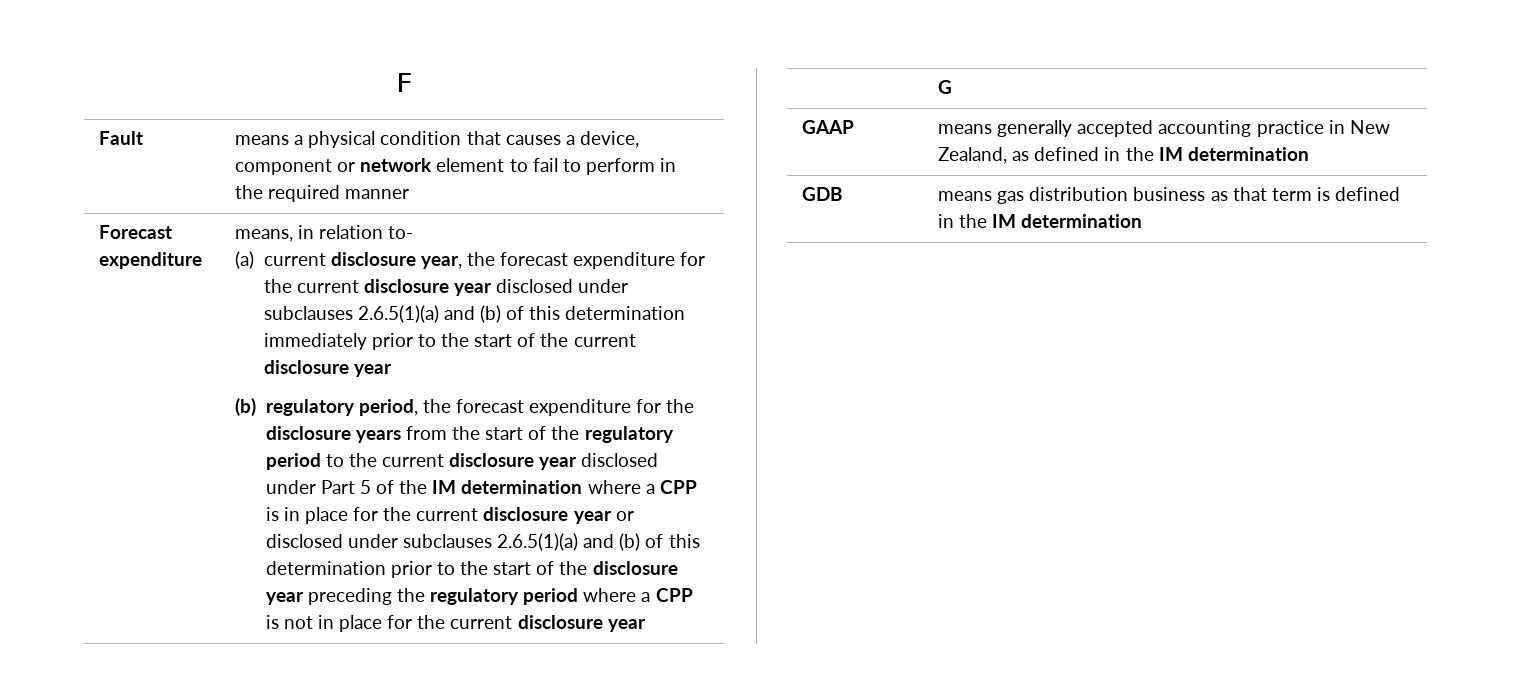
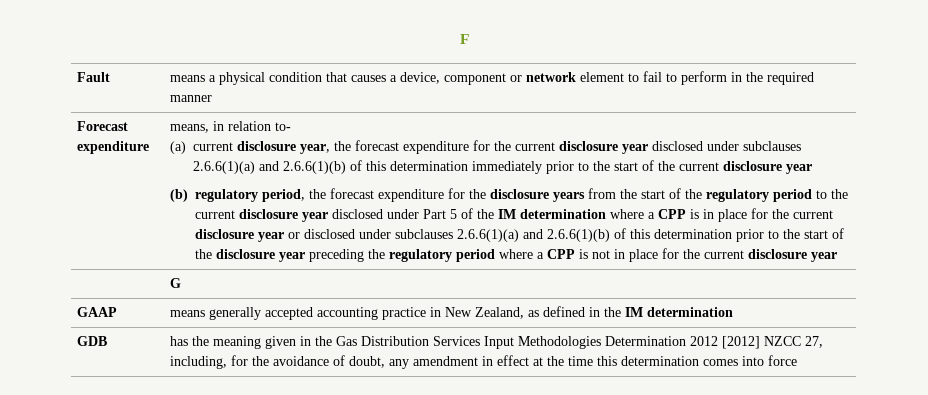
[357,305,501,323] 2.6.5(1)(a) and (b) -> [192,161,346,174] 2.6.6(1)(a) and 2.6.6(1)(b)
[496,533,641,551] 2.6.5(1)(a) and (b) -> [456,229,610,242] 2.6.6(1)(a) and 2.6.6(1)(b)
[938,187,1401,204] [938,214,1143,228] means gas distribution business as that term is defined in the IM determination -> [169,336,823,349] [169,355,797,369] has the meaning given in the Gas Distribution Services Input Methodologies Determination 2012 [2012] NZCC 27, including, for the avoidance of doubt, any amendment in effect at the time this determination comes into force

